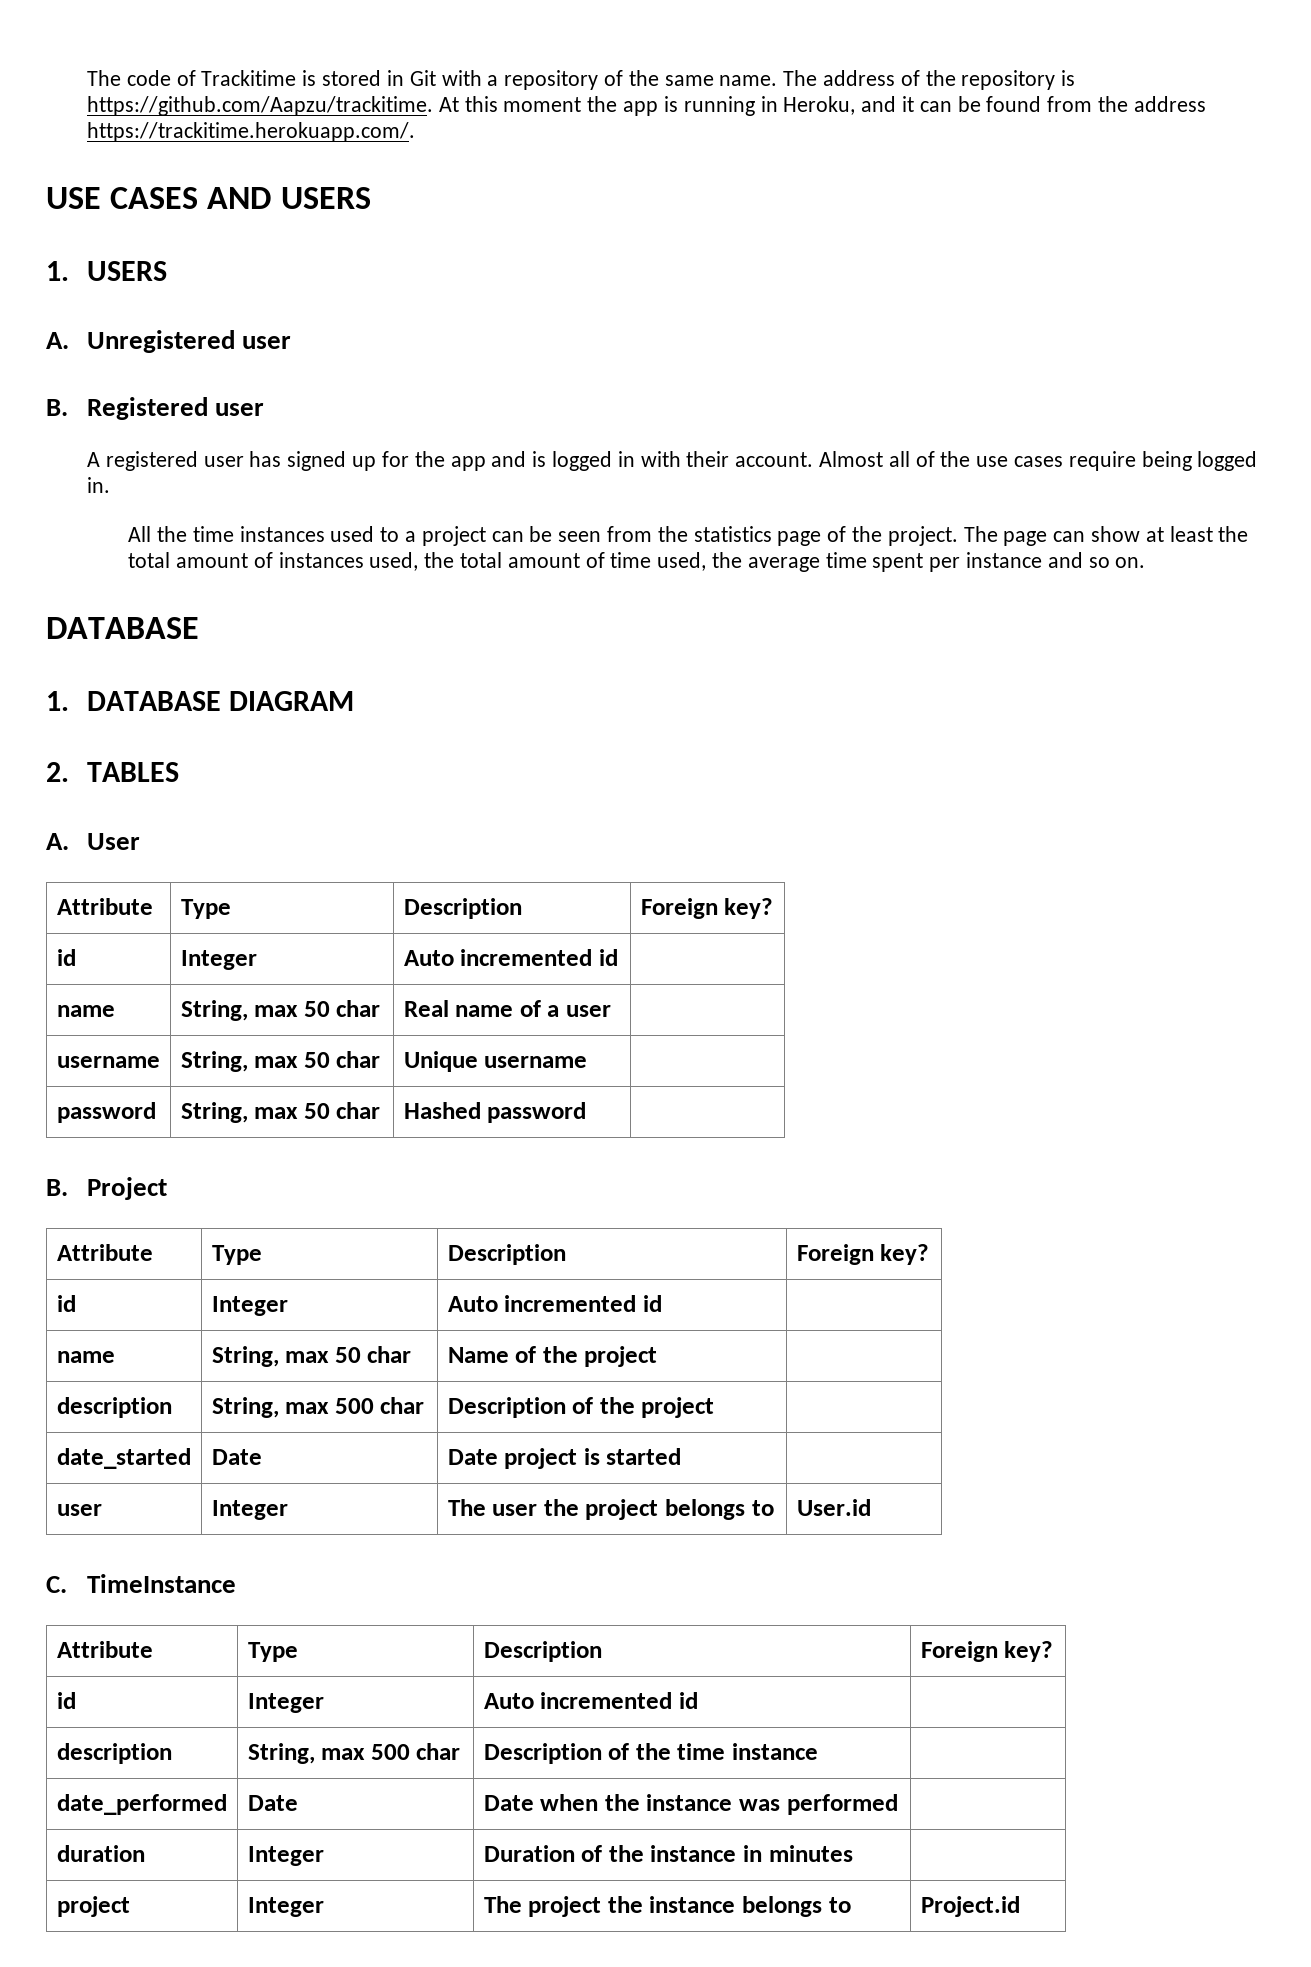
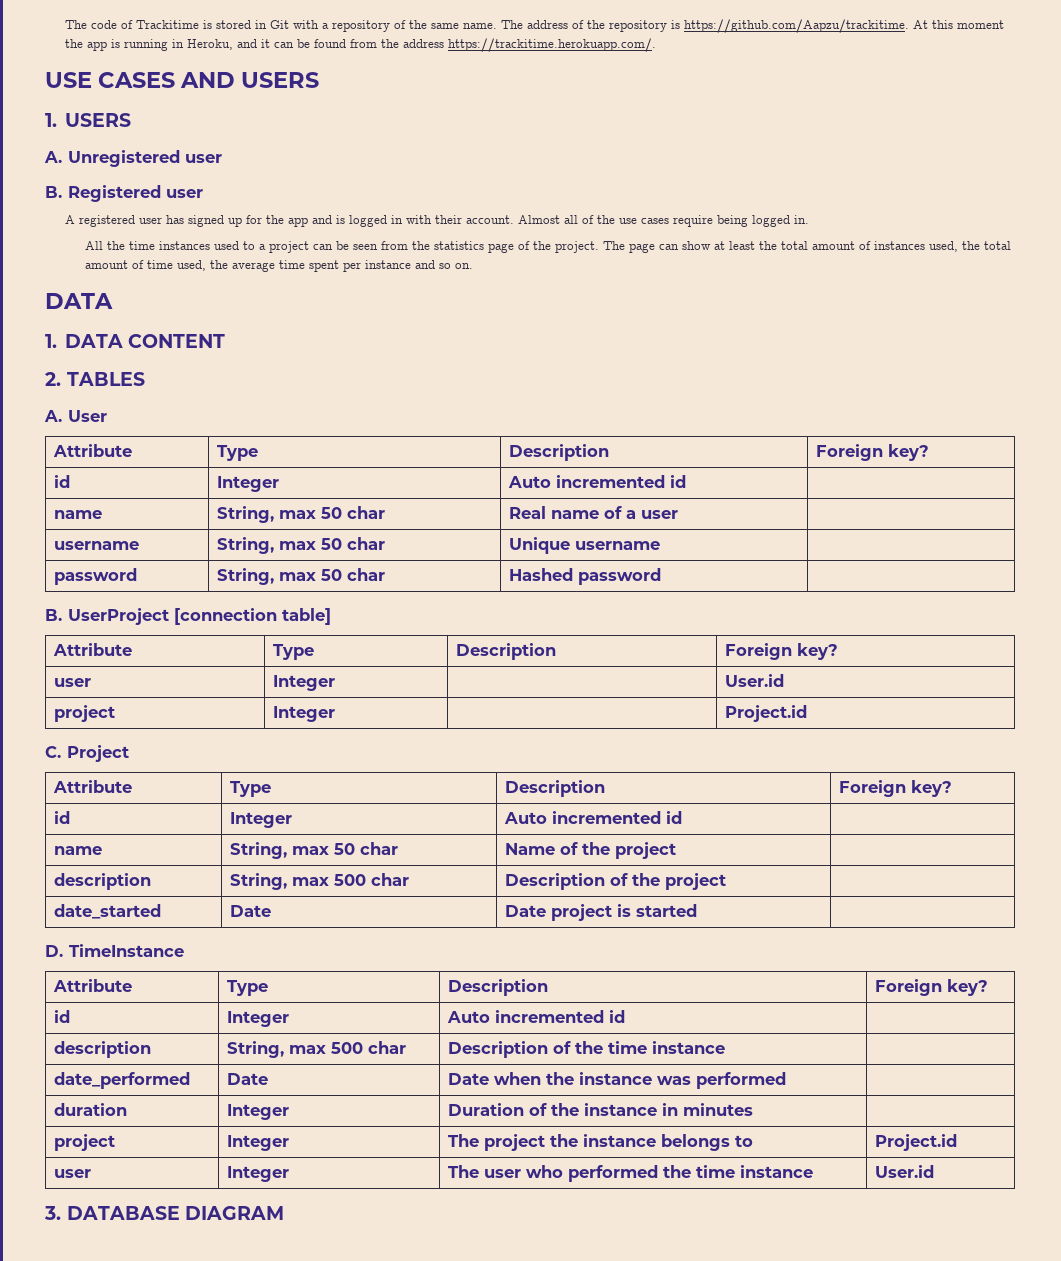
[46,617,199,639] [46,691,355,711] DATABASE // 1. DATABASE DIAGRAM -> [45,293,113,309] [45,334,226,348] DATA // 1. DATA CONTENT
(68, 1187) none -> [68,608,332,625] [52,643,132,656] [272,644,314,660] [455,643,556,660] [724,643,838,660] [53,678,91,687] [272,675,335,691] [724,674,784,687] [53,705,115,722] [272,706,335,722] [724,705,807,722] [45,746,61,758] UserProject [connection table] // Attribute | Type | Description | Foreign key? // user | Integer | | User.id // project | Integer | | Project.id // C.
[56,1504,102,1516] [211,1500,288,1520] [447,1499,774,1520] [796,1499,871,1516] [46,1576,67,1593] // user | Integer | The user the project belongs to | User.id // C. -> [45,945,63,957] // D.
(1020, 1906) none -> [53,1169,91,1178] [226,1166,289,1182] [447,1165,813,1182] [874,1165,934,1178] [44,1206,285,1220] // user | Integer | The user who performed the time instance | User.id // 3. DATABASE DIAGRAM

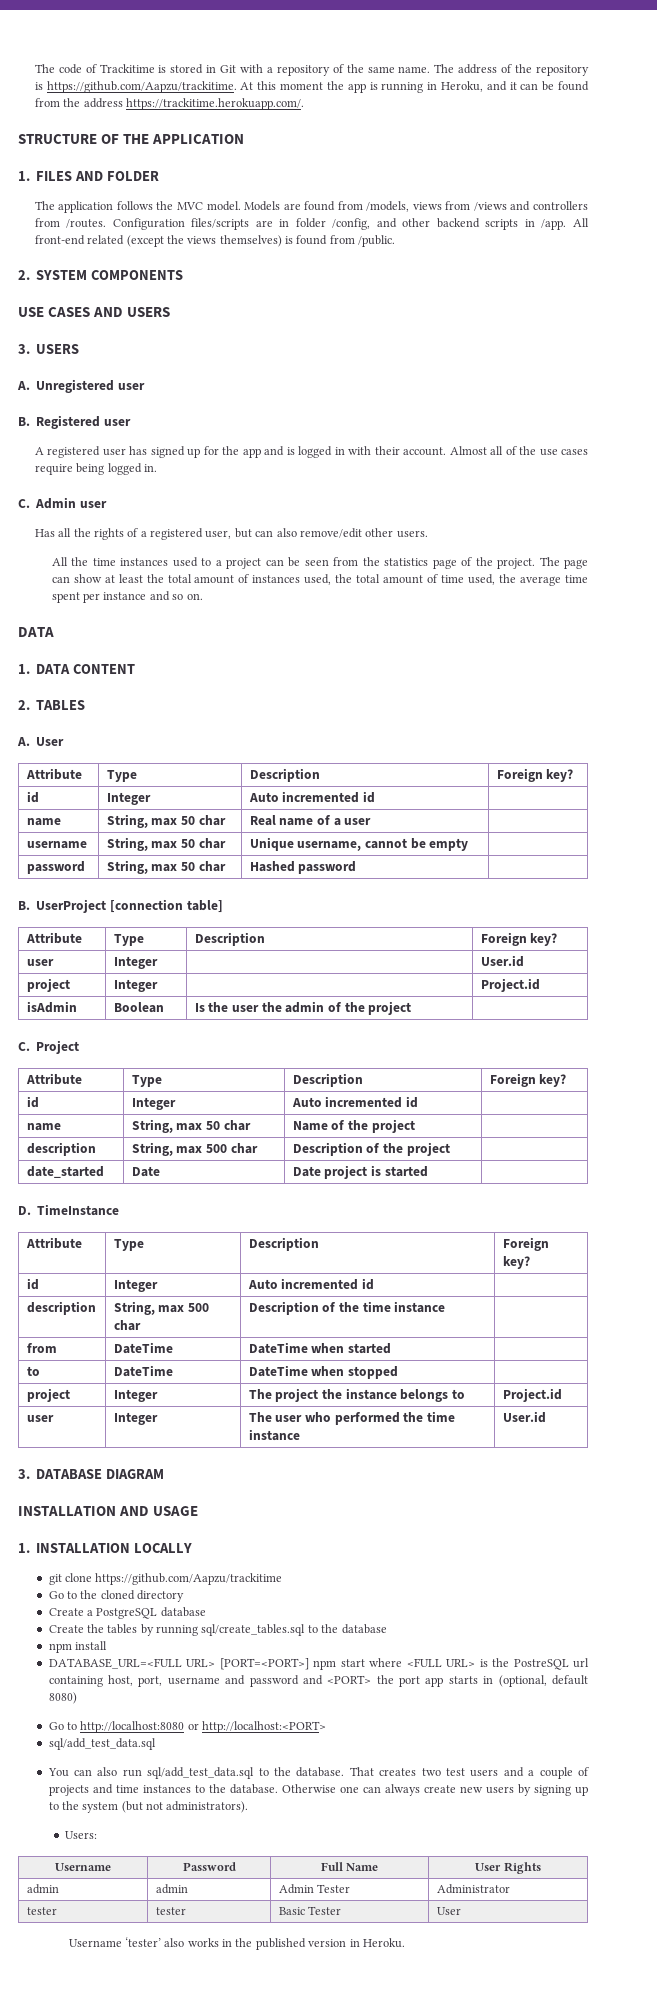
(657, 45) none -> [18,134,245,144] [18,171,160,181] [34,201,588,213] [34,218,590,230] [34,235,396,247] [18,270,184,280] // STRUCTURE OF THE APPLICATION // 1. FILES AND FOLDER // The application follows the MVC model. Models are found from /models, views from /views and controllers from /routes. Configuration files/scripts are in folder /config, and other backend scripts in /app. All front-end related (except the views themselves) is found from /public. // 2. SYSTEM COMPONENTS
[45,113,57,127] 1. -> [18,344,30,354] 3.
(810, 219) none -> [18,497,107,509] [34,528,428,540] // C. Admin user // Has all the rights of a registered user, but can also remove/edit other users.
[574,541,660,550] username -> [297,838,469,851] username, cannot be empty
(807, 713) none -> [26,1001,77,1013] [113,1002,164,1013] [194,1001,412,1015] // isAdmin | Boolean | Is the user the admin of the project |
[53,1072,190,1089] [226,1073,268,1085] [447,1072,786,1089] [53,1103,127,1116] [226,1104,289,1120] [447,1103,753,1116] date_performed | Date | Date when the instance was performed | // duration | Integer | Duration of the instance in minutes -> [26,1343,57,1353] [113,1342,173,1354] [248,1342,391,1354] [26,1366,40,1376] [113,1365,173,1377] [248,1365,398,1379] from | DateTime | DateTime when started | // to | DateTime | DateTime when stopped
(285, 1213) none -> [18,1506,199,1516] [18,1543,193,1553] [48,1573,283,1585] [48,1590,185,1602] [48,1607,206,1619] [48,1624,387,1636] [48,1641,107,1653] [48,1658,589,1670] [48,1675,589,1687] [48,1692,77,1704] [48,1721,327,1733] [48,1738,156,1750] [47,1767,589,1779] [48,1784,588,1796] [48,1801,249,1813] [65,1831,98,1839] [55,1863,111,1871] [182,1862,236,1871] [320,1862,379,1871] [475,1862,541,1874] [26,1884,59,1894] [155,1884,188,1894] [278,1884,351,1894] [436,1884,510,1894] [26,1907,57,1915] [155,1907,186,1915] [278,1906,342,1915] [436,1907,461,1915] [68,1937,405,1950] // INSTALLATION AND USAGE // 1. INSTALLATION LOCALLY // git clone https://github.com/Aapzu/trackitime // Go to the cloned directory // Create a PostgreSQL database // Create the tables by running sql/create_tables.sql to the database // npm install // DATABASE_URL=<FULL URL> [PORT=<PORT>] npm start where <FULL URL> is the PostreSQL url containing host, port, username and password and <PORT> the port app starts in (optional, default 8080) // Go to http://localhost:8080 or http://localhost:<PORT> // sql/add_test_data.sql // You can also run sql/add_test_data.sql to the database. That creates two test users and a couple of projects and time instances to the database. Otherwise one can always create new users by signing up to the system (but not administrators). // Users: // Username | Password | Full Name | User Rights // admin | admin | Admin Tester | Administrator // tester | tester | Basic Tester | User // Username ‘tester’ also works in the published version in Heroku.

